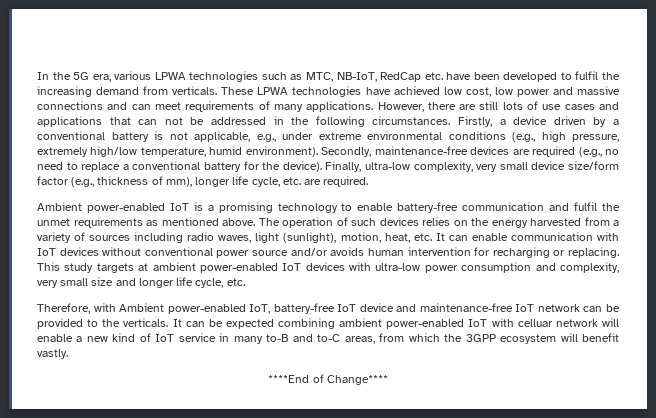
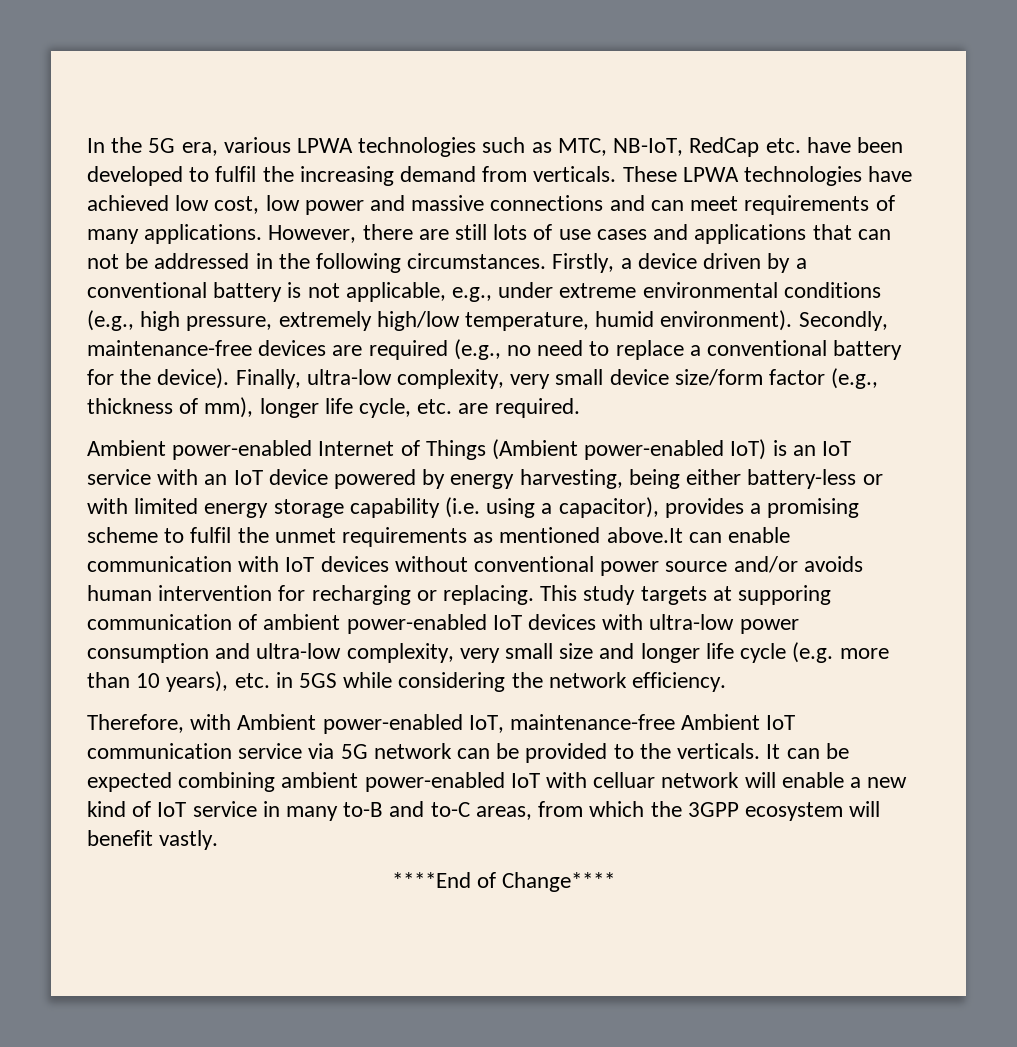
[169,202,570,213] IoT is a promising technology to enable battery-free communication and -> [318,439,852,460] [87,469,883,489] [87,497,860,518] [87,527,185,543] Internet of Things (Ambient power-enabled IoT) is an IoT service with an IoT device powered by energy harvesting, being either battery-less or with limited energy storage capability (i.e. using a capacitor), provides a promising scheme to
[222,217,619,228] [37,232,445,243] above. The operation of such devices relies on the energy harvested from a variety of sources including radio waves, light (sunlight), motion, heat, etc. It -> [606,527,683,543] above.It
(149, 267) none -> [738,585,832,605] [87,614,258,630] supporing communication of
(556, 267) none -> [256,643,342,659] ultra-low
[195,278,245,288] cycle, etc. -> [740,642,889,663] [87,671,727,692] cycle (e.g. more than 10 years), etc. in 5GS while considering the network efficiency.
[273,303,535,314] battery-free IoT device and maintenance-free IoT -> [510,714,796,730] [87,743,368,759] maintenance-free Ambient IoT communication service via 5G

